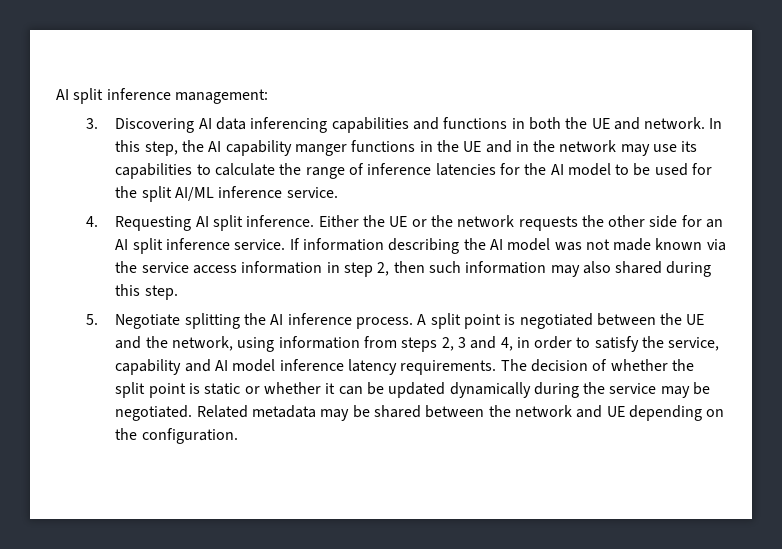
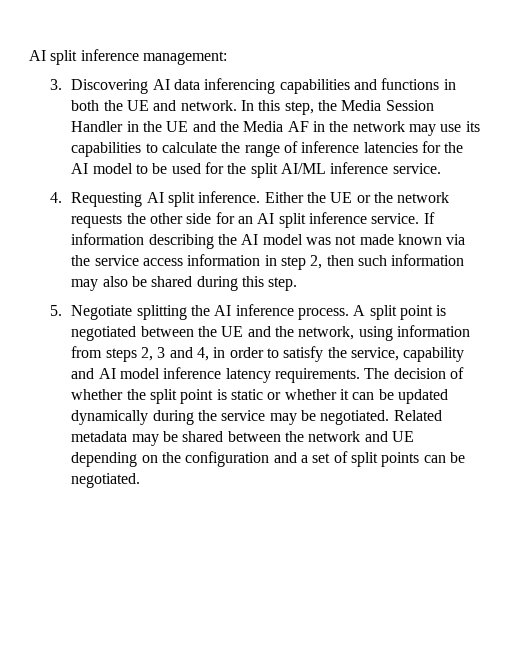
[208,140,416,156] AI capability manger functions -> [341,100,434,111] [71,121,124,132] Media Session Handler
(512, 146) none -> [220,121,309,132] the Media AF
(611, 267) none -> [132,276,148,287] be
[141,428,238,444] configuration. -> [185,451,466,467] [71,473,141,488] configuration and a set of split points can be negotiated.

